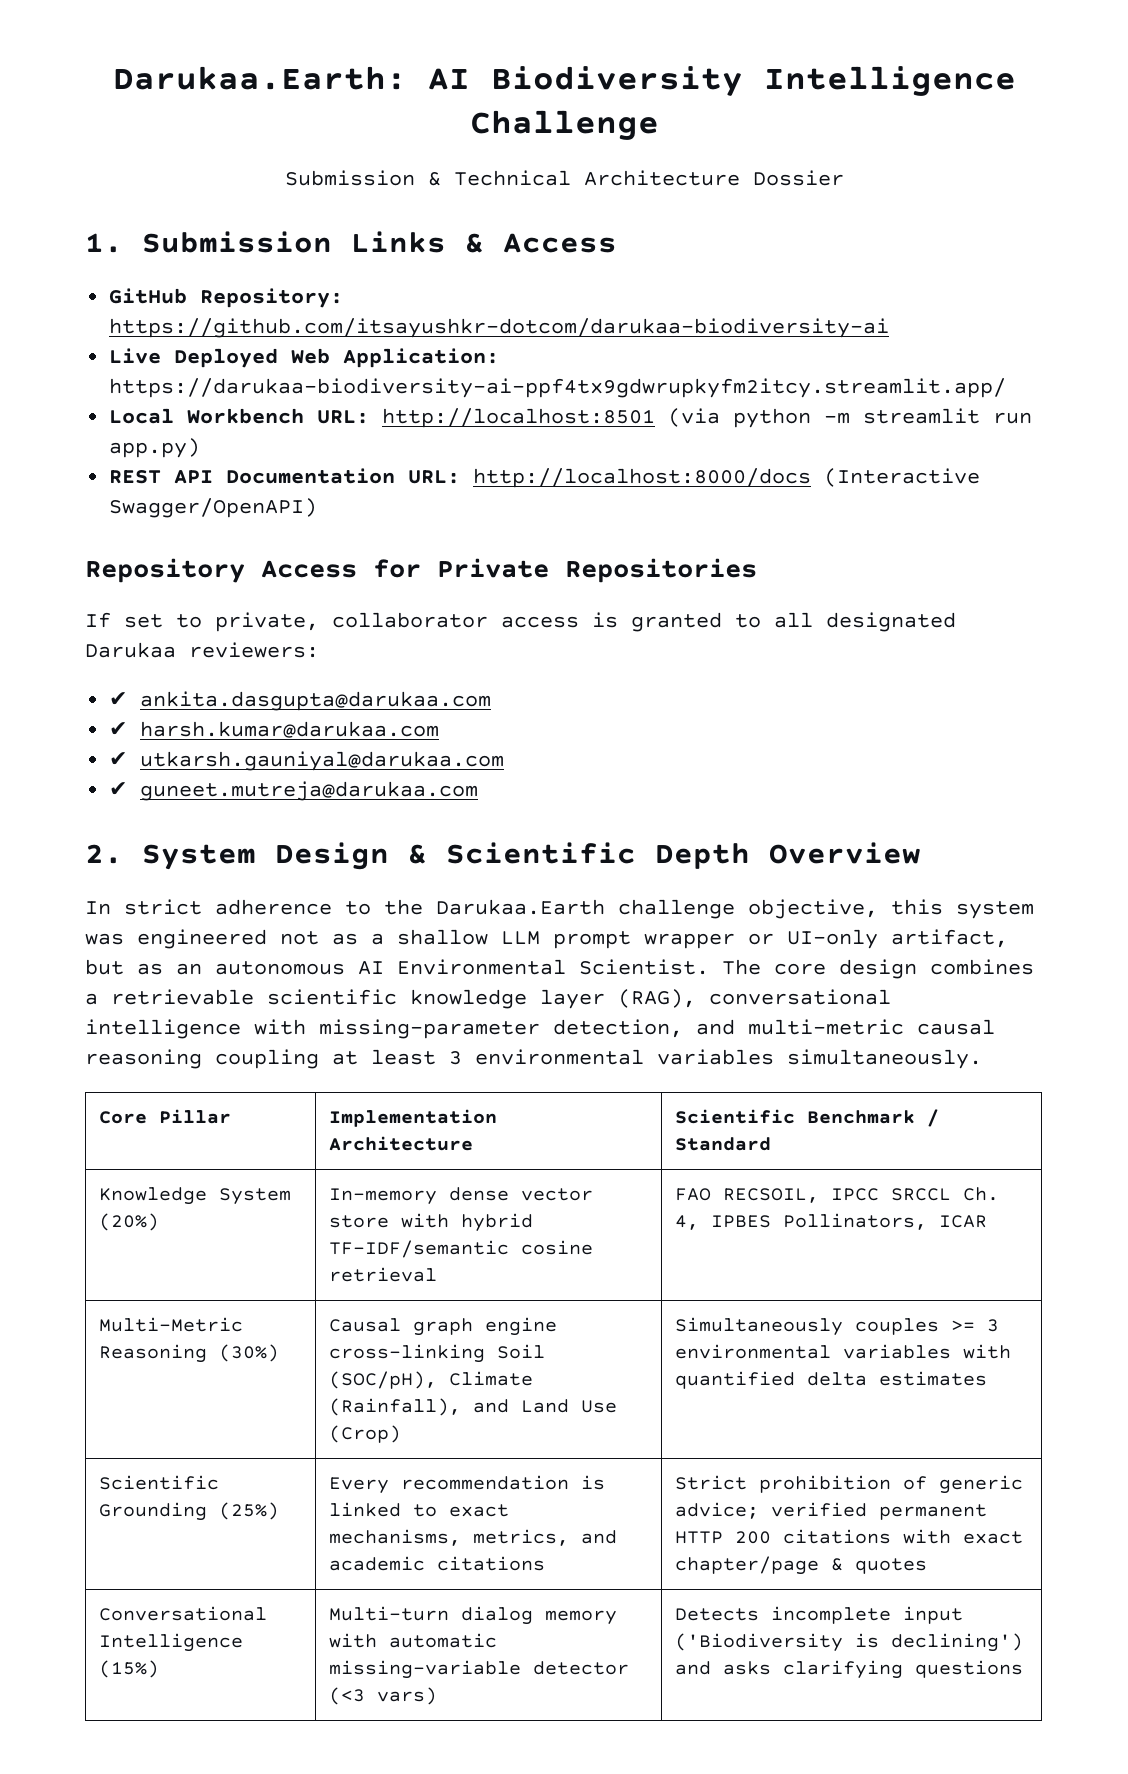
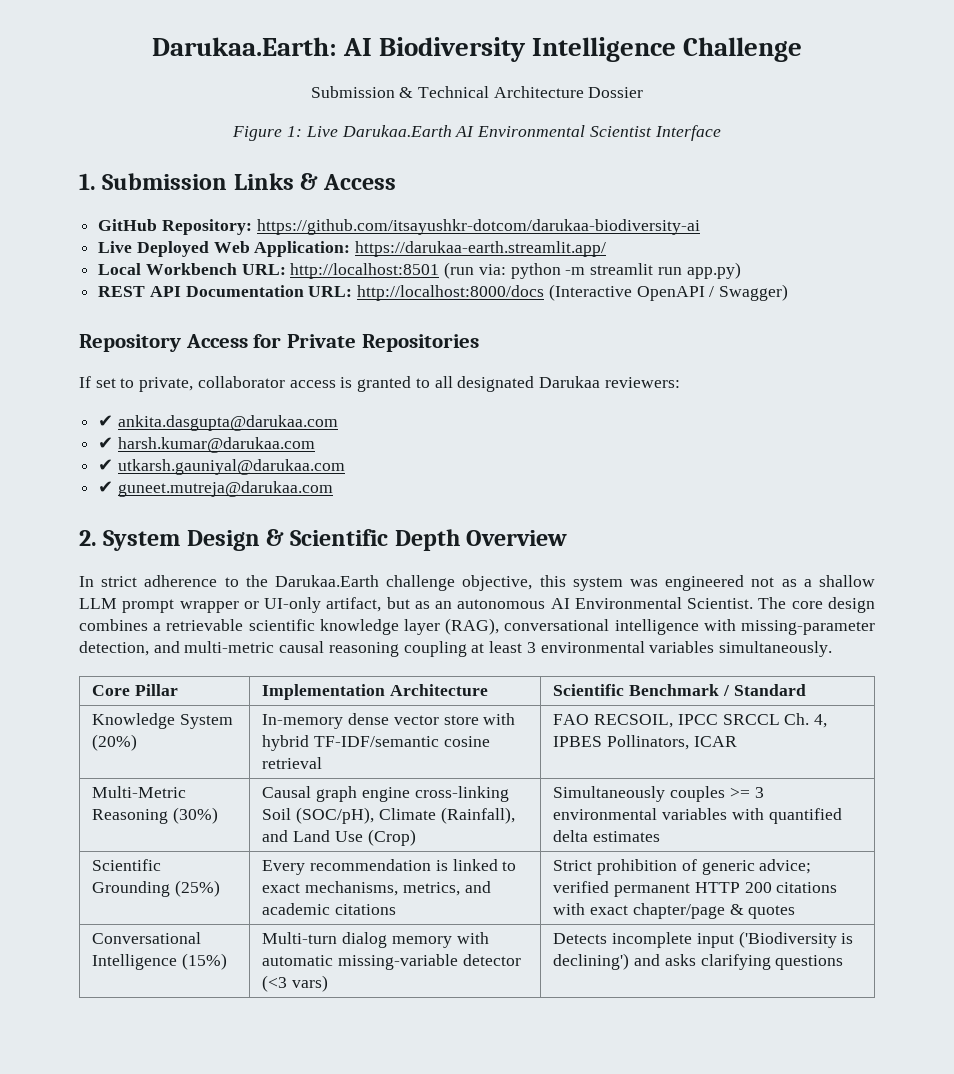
(844, 178) none -> [232,125,721,141] // Figure 1: Live Darukaa.Earth AI Environmental Scientist Interface
[109,378,1007,398] https://darukaa-biodiversity-ai-ppf4tx9gdwrupkyfm2itcy.streamlit.app/ -> [355,241,607,257] https://darukaa-earth.streamlit.app/
[668,408,721,427] (via -> [444,262,506,279] (run via:
[109,498,318,518] Swagger/OpenAPI) -> [636,284,789,301] OpenAPI / Swagger)

